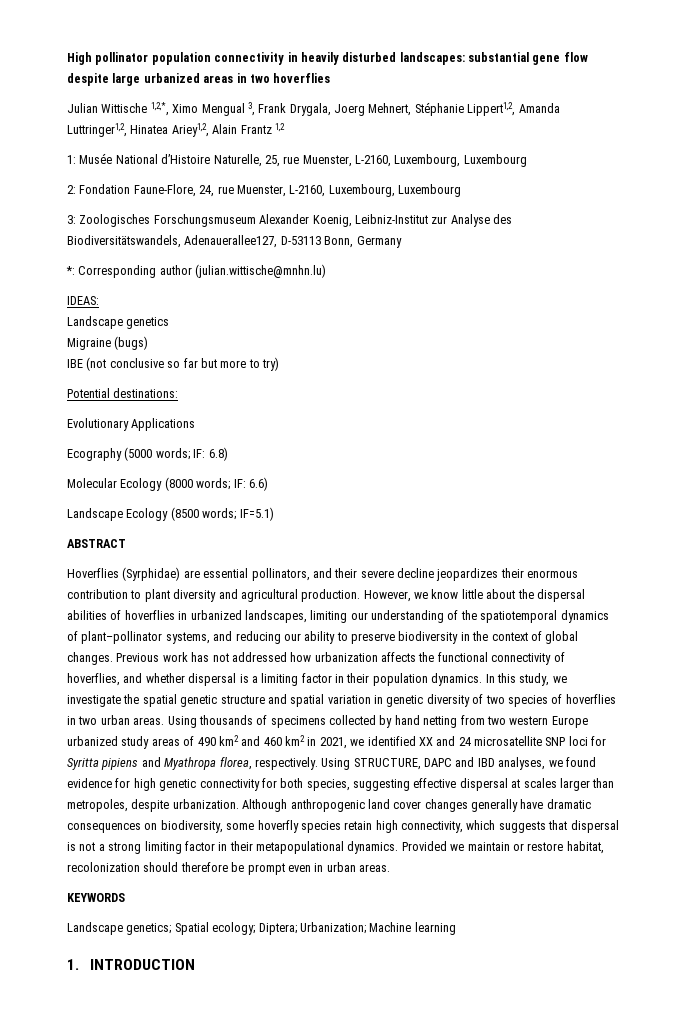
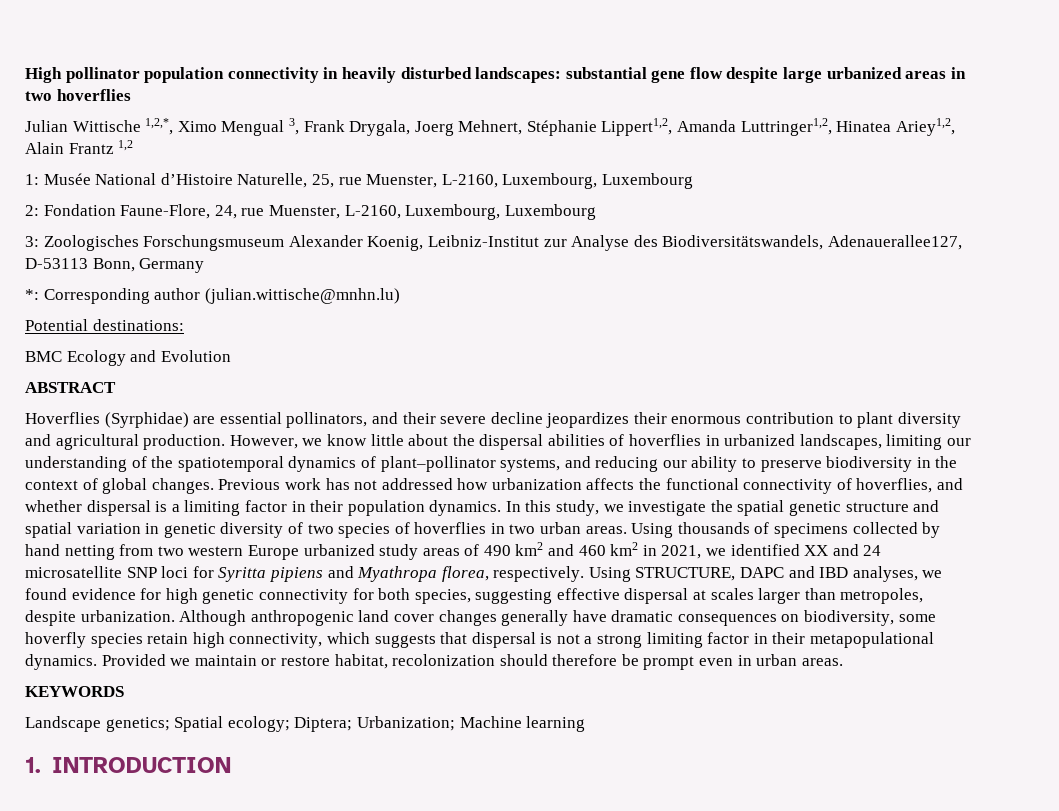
[67,296,99,305] [67,316,170,329] [67,336,149,350] [67,357,279,371] [67,388,179,398] [67,418,196,431] [67,447,228,461] [67,477,268,491] [67,507,274,521] IDEAS: // Landscape genetics // Migraine (bugs) // IBE (not conclusive so far but more to try) // Potential destinations: // Evolutionary Applications // Ecography (5000 words; IF: 6.8) // Molecular Ecology (8000 words; IF: 6.6) // Landscape Ecology (8500 words; IF=5.1) -> [25,319,184,331] [25,350,231,366] Potential destinations: // BMC Ecology and Evolution

